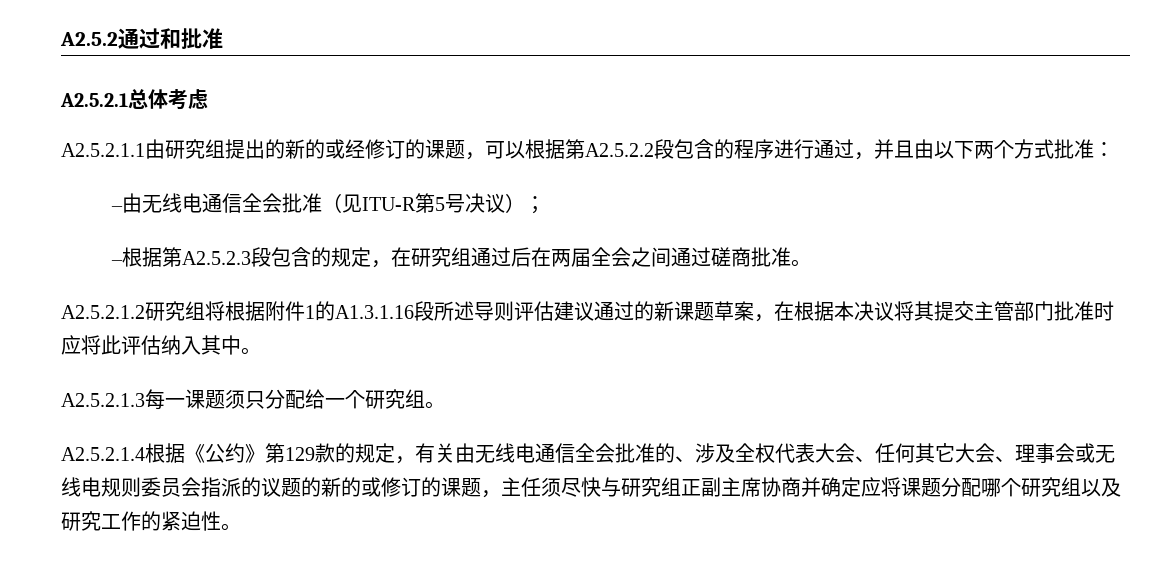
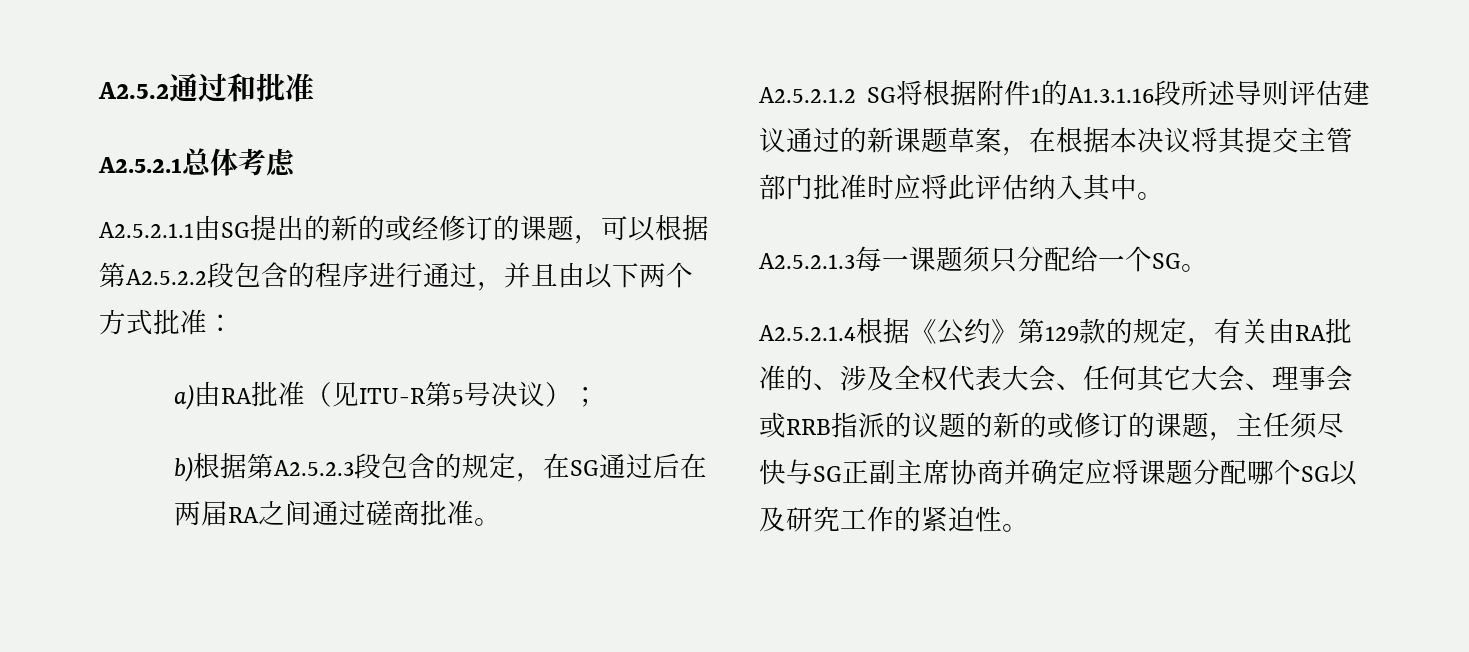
[165,139,225,159] 研究组 -> [221,222,250,238] SG
[111,193,283,213] –由无线电通信全会 -> [174,381,253,410] a)由RA
[111,260,124,265] – -> [174,456,194,482] b)
[411,247,472,267] 研究组 -> [570,460,600,476] SG
[591,247,632,267] 全会 -> [228,507,260,523] RA
[145,301,205,321] 研究组 -> [867,87,896,103] SG
[365,389,425,409] 研究组 -> [1152,253,1181,269] SG
[475,443,615,463] 无线电通信全会 -> [1295,325,1326,341] RA
[1095,445,1115,463] [61,477,201,497] 无线电规则委员会 -> [786,419,831,435] RRB
[621,477,681,497] 研究组 -> [813,466,842,482] SG
[1021,477,1081,497] 研究组 -> [1301,466,1330,482] SG

